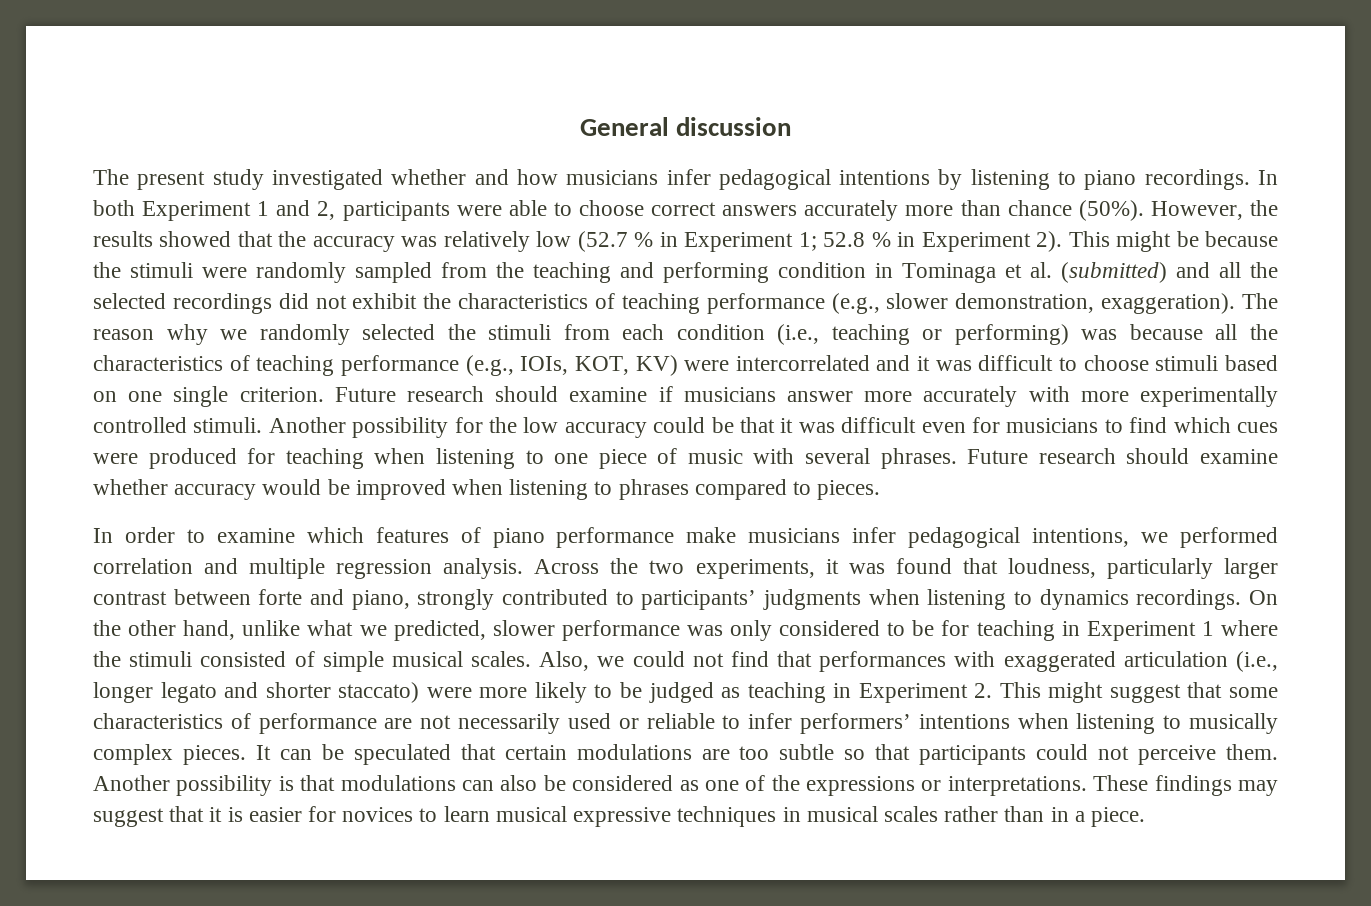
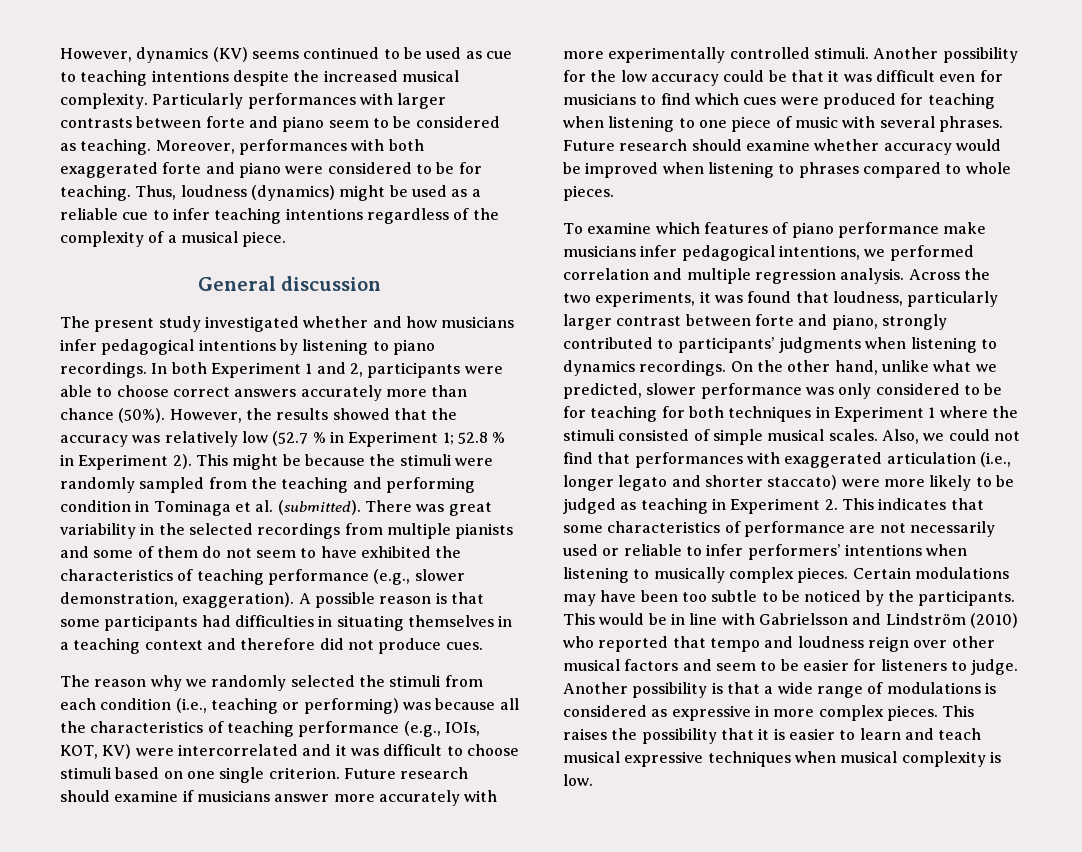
(579, 126) none -> [60,47,512,63] [60,70,459,86] [60,93,447,109] [60,116,500,132] [60,139,424,155] [60,162,482,178] [60,185,481,201] [60,208,499,224] [60,231,287,247] However, dynamics (KV) seems continued to be used as cue to teaching intentions despite the increased musical complexity. Particularly performances with larger contrasts between forte and piano seem to be considered as teaching. Moreover, performances with both exaggerated forte and piano were considered to be for teaching. Thus, loudness (dynamics) might be used as a reliable cue to infer teaching intentions regardless of the complexity of a musical piece. //
[1061,262,1278,283] [93,293,418,314] (submitted) and all the selected recordings did not exhibit -> [277,500,492,516] [60,523,514,539] [60,546,431,558] (submitted). There was great variability in the selected recordings from multiple pianists and some of them do not seem to have exhibited
(1236, 303) none -> [298,592,484,608] [60,615,513,631] [60,638,483,654] A possible reason is that some participants had difficulties in situating themselves in a teaching context and therefore did not produce cues. //
(812, 488) none -> [965,162,1011,174] whole
[93,527,205,543] In order to -> [563,223,583,234] To
(1055, 630) none -> [661,406,812,422] for both techniques
[1048,682,1181,703] might suggest -> [878,498,947,510] indicates
[255,744,1278,765] [93,775,1279,796] [93,806,1145,827] It can be speculated that certain modulations are too subtle so that participants could not perceive them. Another possibility is that modulations can also be considered as one of the expressions or interpretations. These findings may suggest that it is easier for novices to learn musical expressive techniques in musical scales rather than in a piece. -> [852,567,1009,579] [563,590,1016,606] [563,613,1018,628] [563,636,995,652] [563,659,1019,675] [563,682,996,698] [563,705,975,721] [563,728,982,744] [563,751,1001,767] [563,774,593,786] Certain modulations may have been too subtle to be noticed by the participants. This would be in line with Gabrielsson and Lindström (2010) who reported that tempo and loudness reign over other musical factors and seem to be easier for listeners to judge. Another possibility is that a wide range of modulations is considered as expressive in more complex pieces. This raises the possibility that it is easier to learn and teach musical expressive techniques when musical complexity is low.

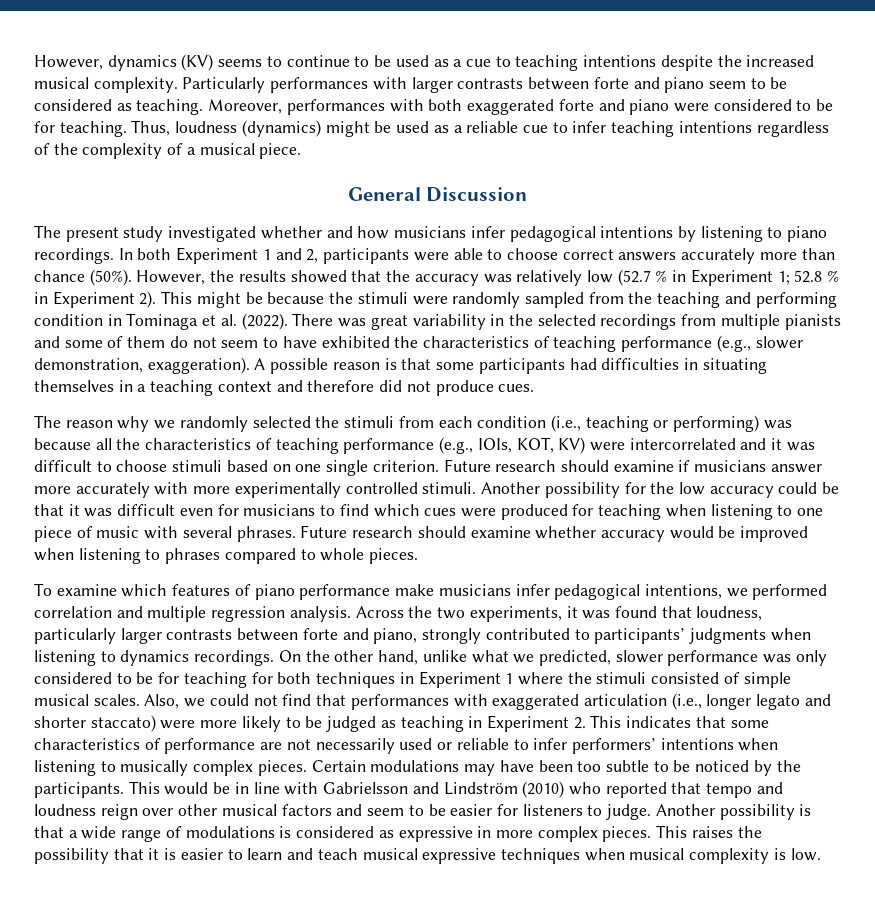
[303,47,380,59] continued -> [266,55,350,67] to continue
(482, 55) none -> [453,59,463,67] a
[281,276,382,291] discussion -> [426,187,528,202] Discussion
[277,500,361,515] (submitted). -> [241,313,288,330] (2022).
[616,316,682,326] contrast -> [166,629,233,640] contrasts

